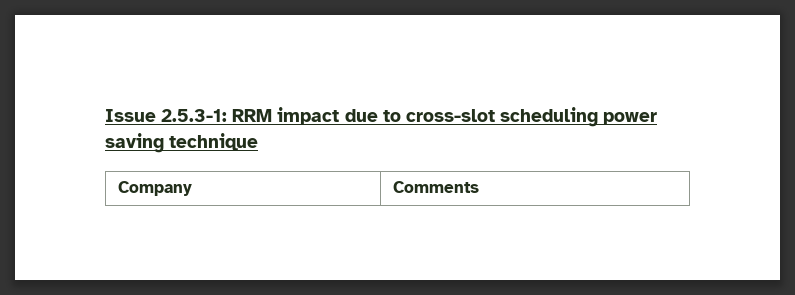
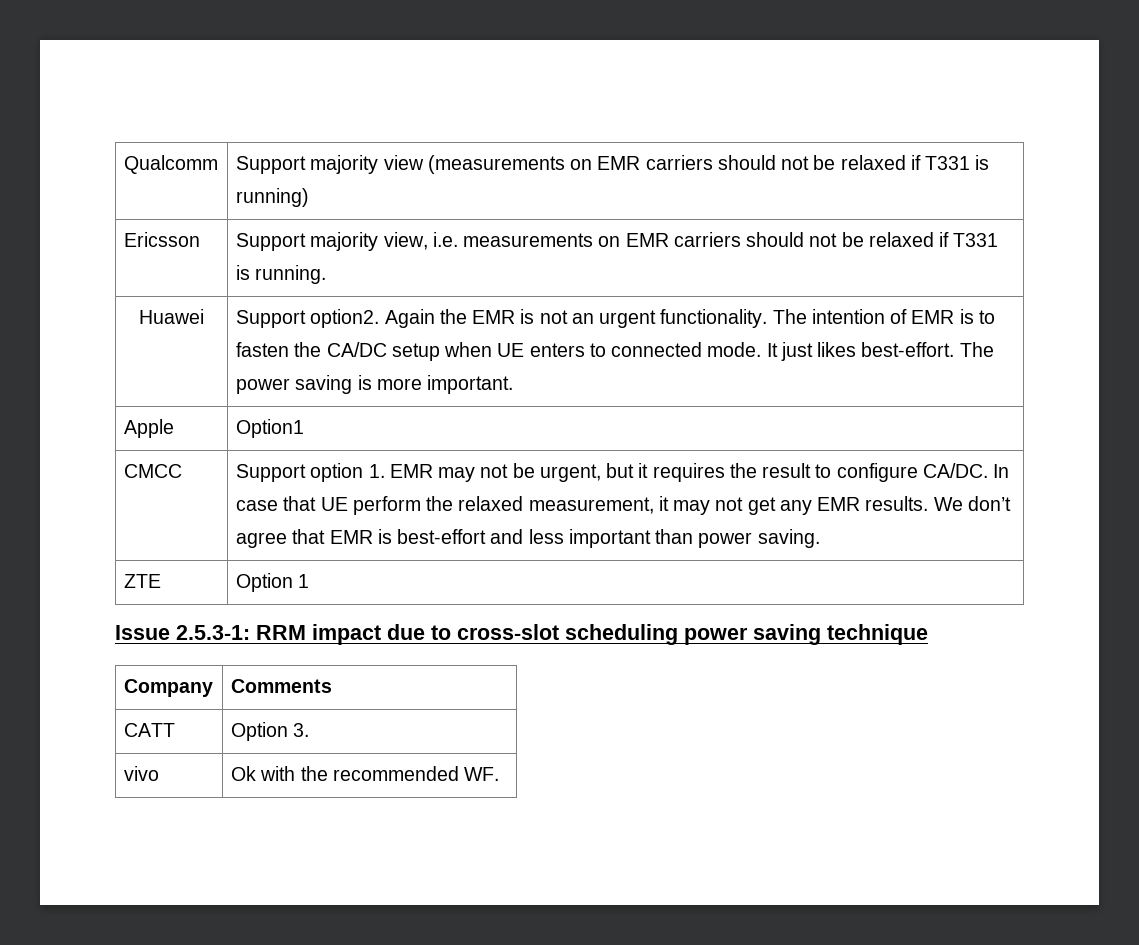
(105, 115) none -> [123,155,218,174] [235,155,990,174] [235,188,309,207] [123,232,200,247] [235,232,999,251] [235,265,327,284] [139,309,204,324] [235,309,995,328] [235,342,994,361] [235,375,514,394] [123,419,174,438] [235,419,304,438] [123,464,182,478] [235,463,1010,482] [235,496,1011,515] [235,529,820,548] [123,574,161,588] [235,573,310,592] Qualcomm | Support majority view (measurements on EMR carriers should not be relaxed if T331 is running) // Ericsson | Support majority view, i.e. measurements on EMR carriers should not be relaxed if T331 is running. // Huawei | Support option2. Again the EMR is not an urgent functionality. The intention of EMR is to fasten the CA/DC setup when UE enters to connected mode. It just likes best-effort. The power saving is more important. // Apple | Option1 // CMCC | Support option 1. EMR may not be urgent, but it requires the result to configure CA/DC. In case that UE perform the relaxed measurement, it may not get any EMR results. We don’t agree that EMR is best-effort and less important than power saving. // ZTE | Option 1 //
(480, 187) none -> [123,723,175,737] [230,722,310,741] [123,766,159,781] [230,766,500,781] // CATT | Option 3. // vivo | Ok with the recommended WF.

